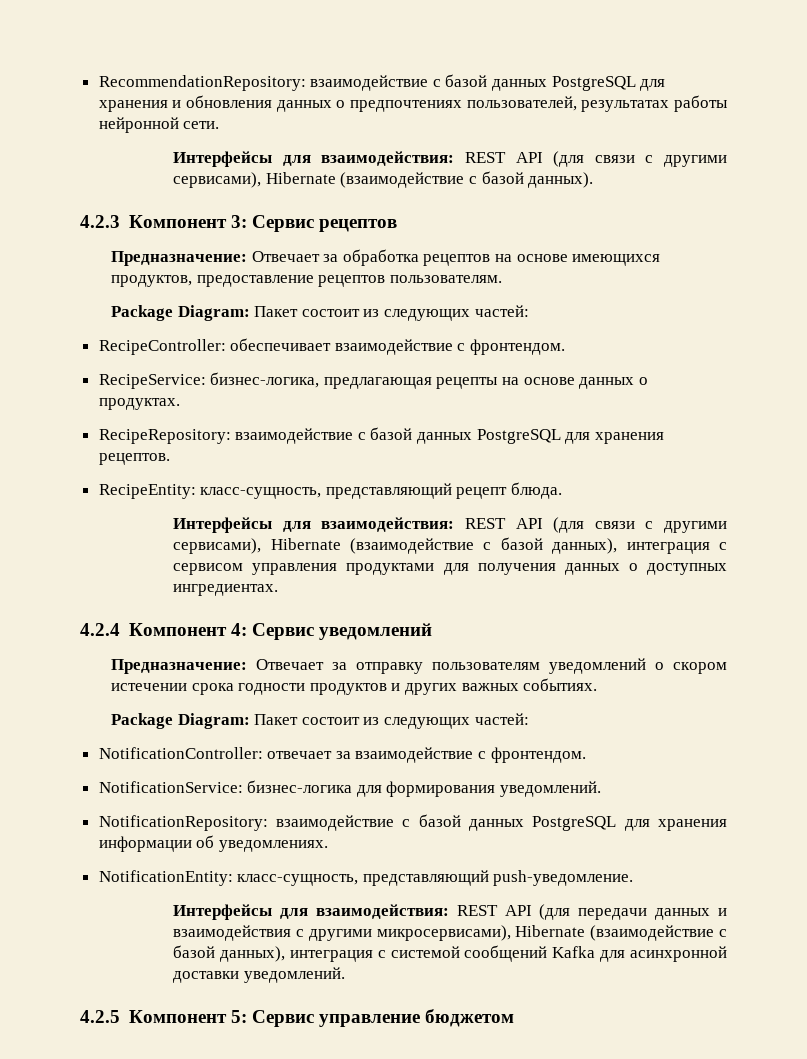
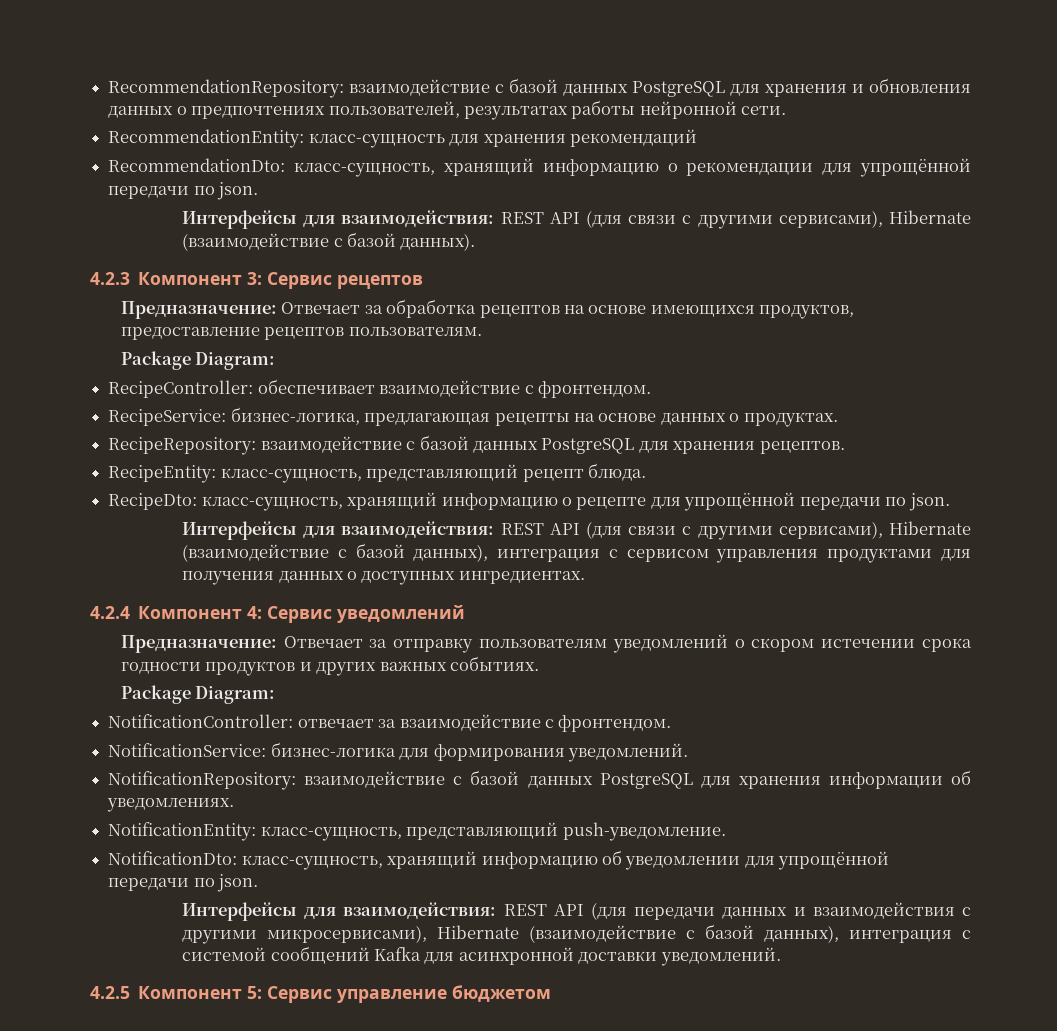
(220, 125) none -> [108,129,697,148] [108,158,971,177] [108,182,259,200] // RecommendationEntity: класс-сущность для хранения рекомендаций // RecommendationDto: класс-сущность, хранящий информацию о рекомендации для упрощённой передачи по json.
[254,305,529,321] Пакет состоит из следующих частей: -> (276, 361) none
(563, 490) none -> [108,492,950,511] // RecipeDto: класс-сущность, хранящий информацию о рецепте для упрощённой передачи по json.
[254,713,529,729] Пакет состоит из следующих частей: -> (276, 695) none
(634, 878) none -> [108,850,890,870] [108,874,259,892] // NotificationDto: класс-сущность, хранящий информацию об уведомлении для упрощённой передачи по json.

